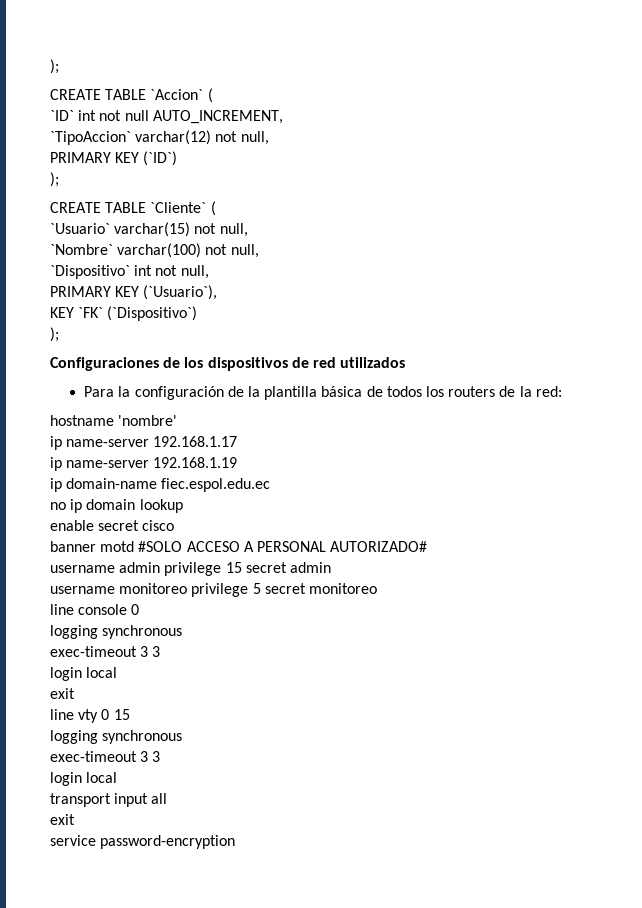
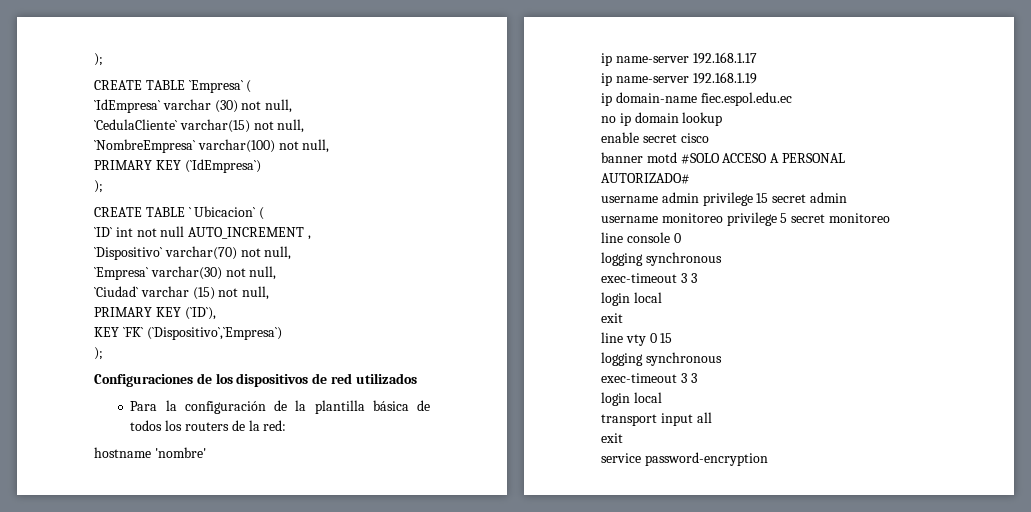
[50,59,59,74] [50,89,204,100] ); // CREATE TABLE `Accion` -> [94,53,103,66] [94,80,252,93] [94,99,293,113] [94,119,305,133] [94,139,330,153] [94,159,261,173] [94,180,103,193] [94,206,257,217] ); // CREATE TABLE `Empresa` ( // `IdEmpresa` varchar (30) not null, // `CedulaCliente` varchar(15) not null, // `NombreEmpresa` varchar(100) not null, // PRIMARY KEY (`IdEmpresa`) // ); // CREATE TABLE ` Ubicacion`
[152,110,283,124] [50,130,269,145] [50,151,178,166] [50,172,59,187] [50,201,216,216] [50,222,248,237] [50,243,259,258] [50,265,209,279] [50,285,218,300] AUTO_INCREMENT, // `TipoAccion` varchar(12) not null, // PRIMARY KEY (`ID`) // ); // CREATE TABLE `Cliente` ( // `Usuario` varchar(15) not null, // `Nombre` varchar(100) not null, // `Dispositivo` int not null, // PRIMARY KEY (`Usuario`), -> [188,227,311,240] [94,246,292,260] [94,266,277,280] [94,286,270,300] [94,307,216,320] AUTO_INCREMENT , // `Dispositivo` varchar(70) not null, // `Empresa` varchar(30) not null, // `Ciudad` varchar (15) not null, // PRIMARY KEY (`ID`),
[107,306,198,321] (`Dispositivo`) -> [146,327,282,340] (`Dispositivo`,`Empresa`)

